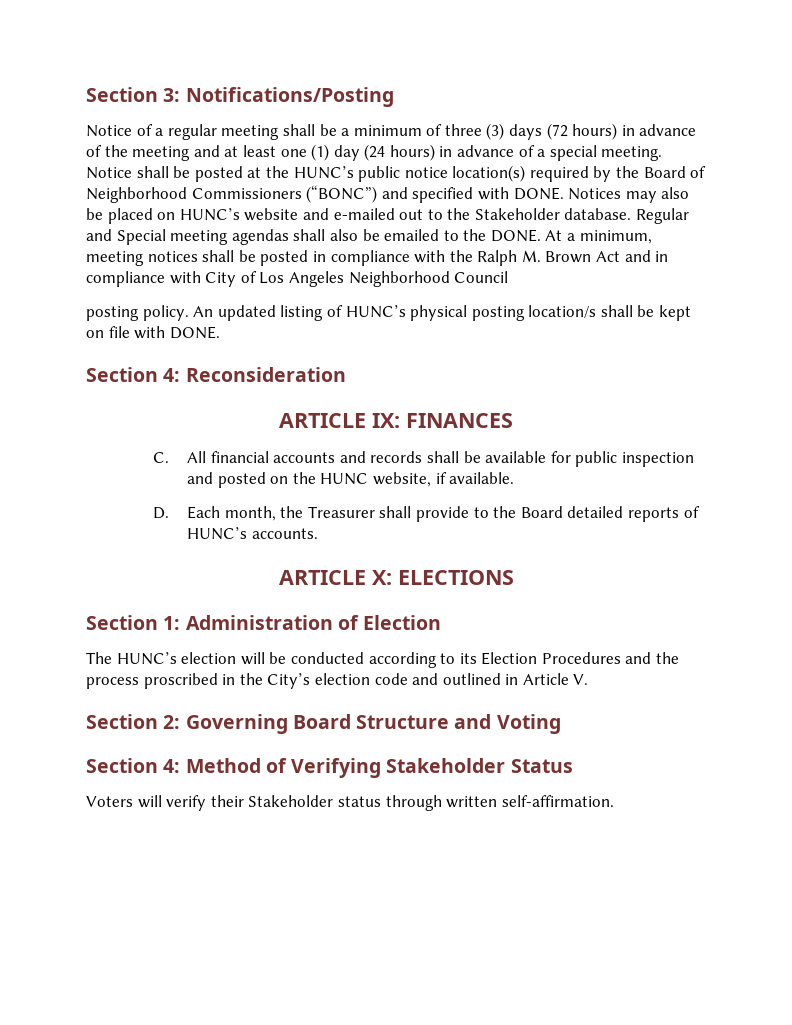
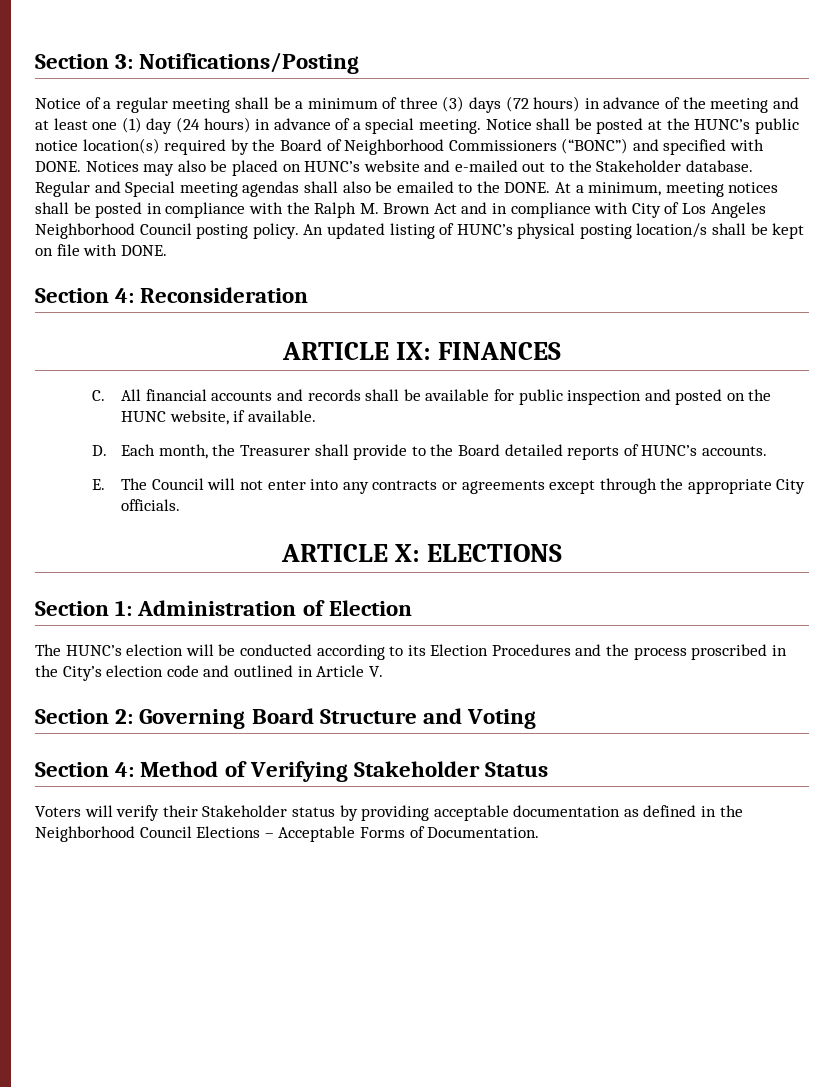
(509, 277) // -> (192, 229) none
(318, 533) none -> [92,478,806,494] [121,499,181,511] // E. The Council will not enter into any contracts or agreements except through the appropriate City officials.
[385,795,614,811] through written self-affirmation. -> [339,805,743,821] [35,826,540,842] by providing acceptable documentation as defined in the Neighborhood Council Elections – Acceptable Forms of Documentation.

